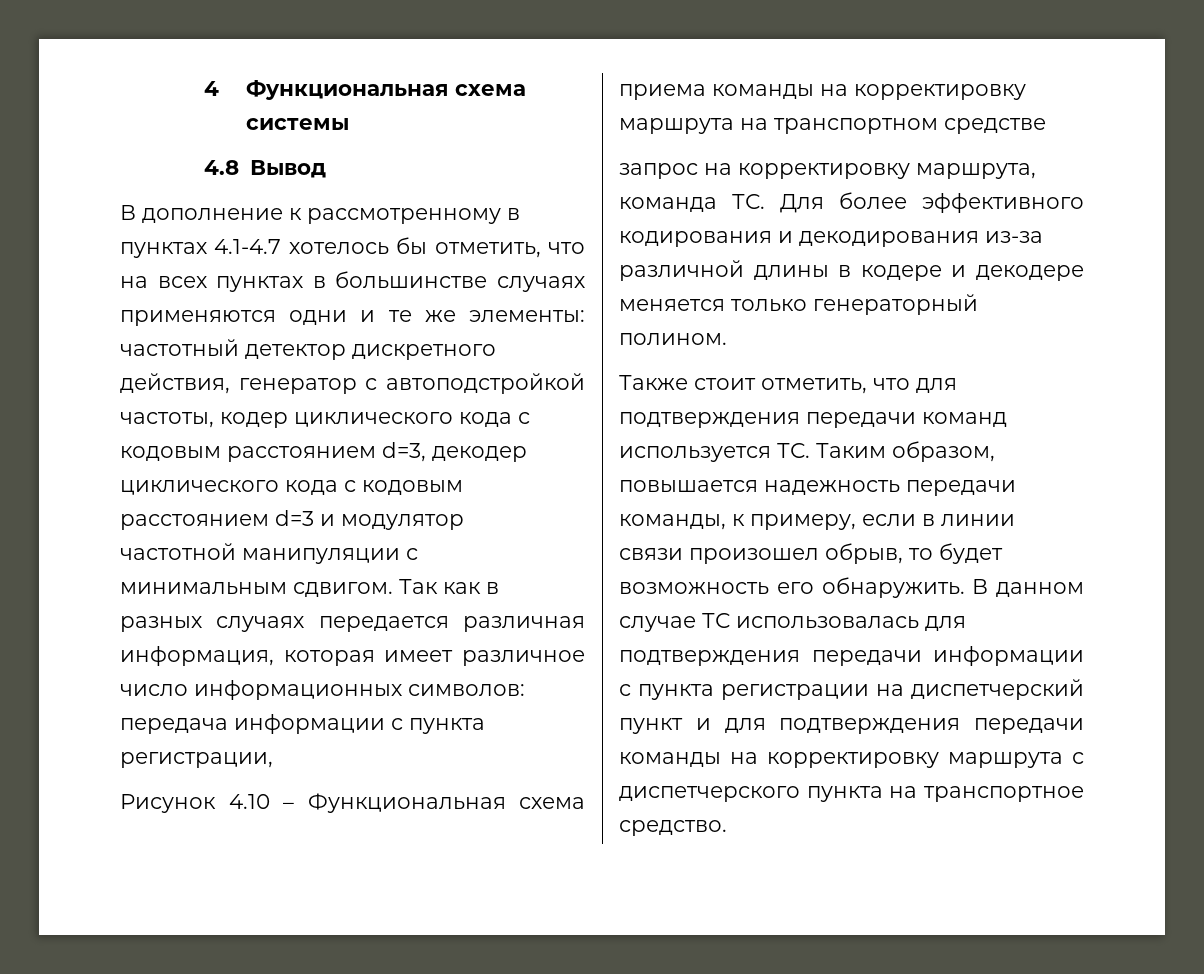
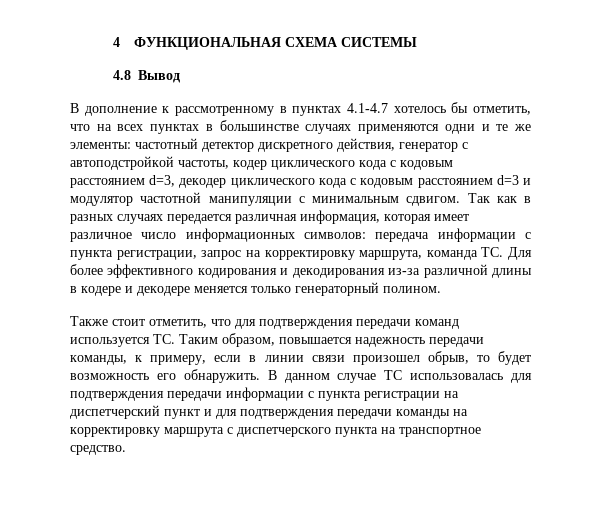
[246,80,527,100] [246,118,350,130] Функциональная схема системы -> [134,37,418,50] ФУНКЦИОНАЛЬНАЯ СХЕМА СИСТЕМЫ
[120,793,585,813] [619,84,1026,100] [619,118,1046,134] // Рисунок 4.10 – Функциональная схема приема команды на корректировку маршрута на транспортном средстве // -> (197, 255) none

